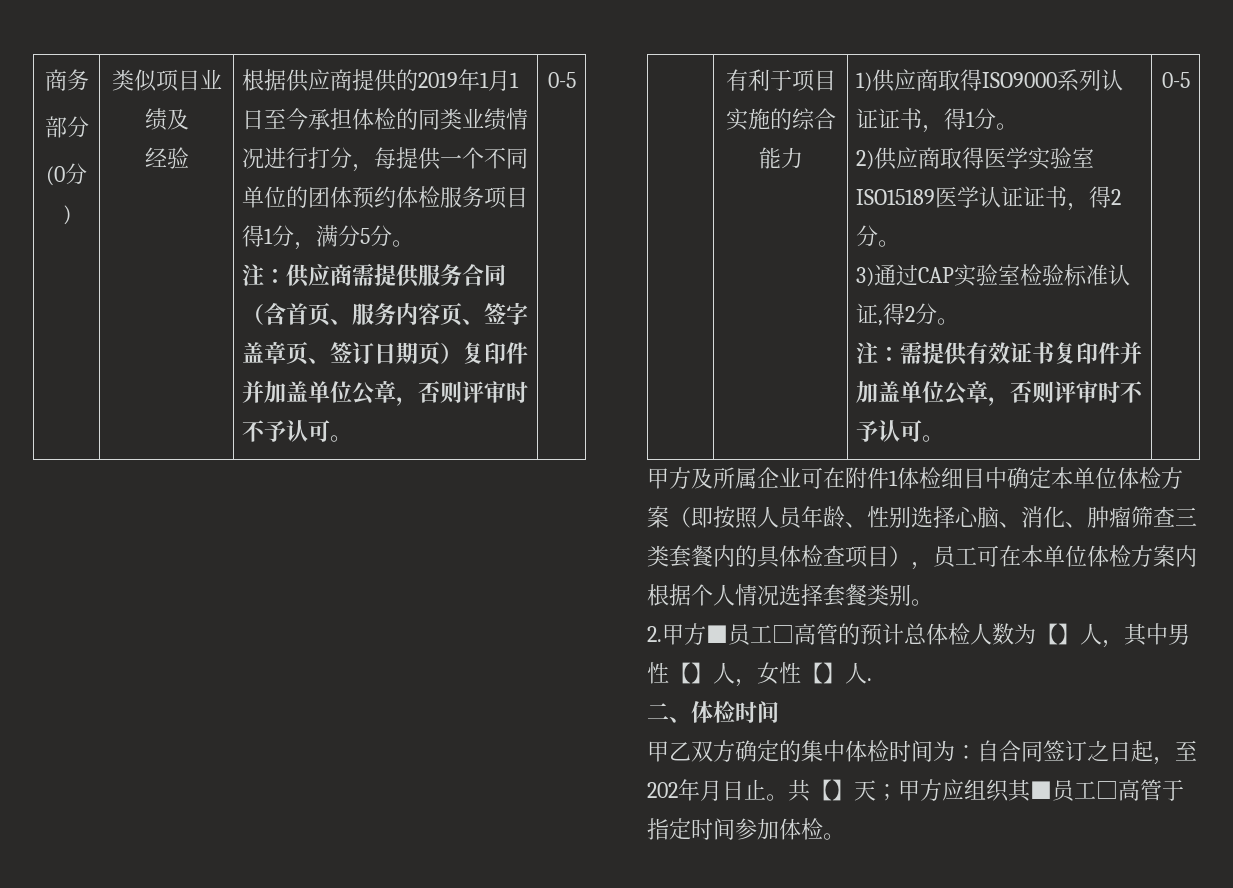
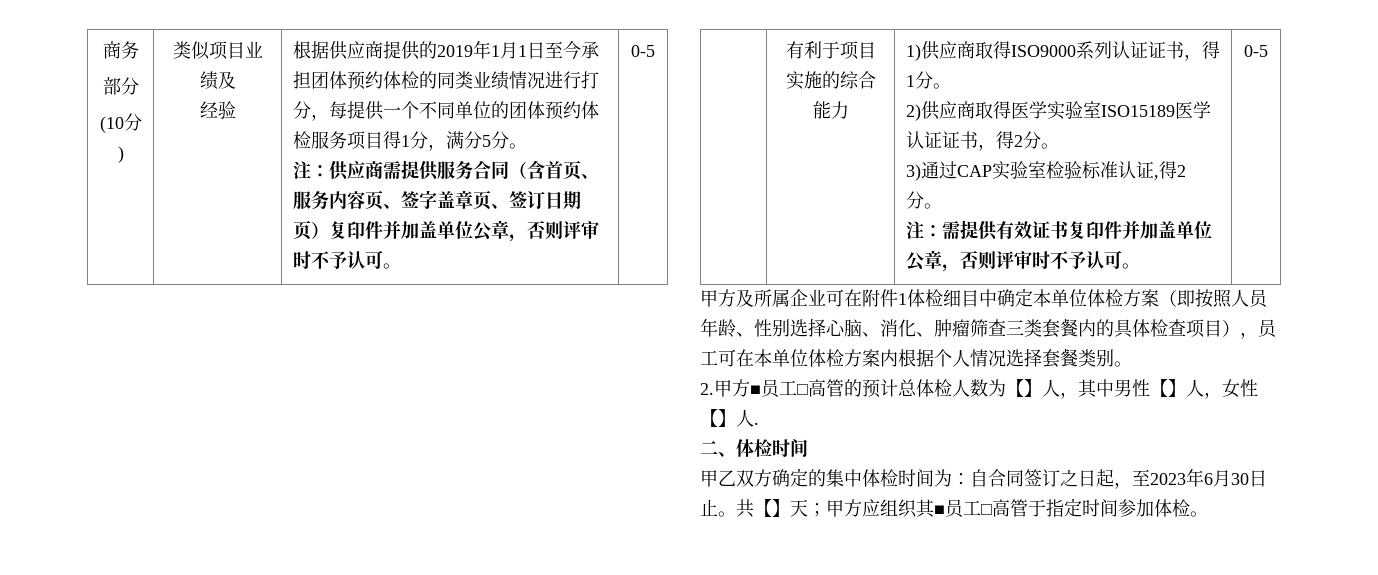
[46,166,65,186] (0 -> [99,116,124,133] (10
(353, 119) none -> [310,71,383,90] 团体预约
[647,779,722,801] 202年月 -> [1150,468,1249,487] 2023年6月30

